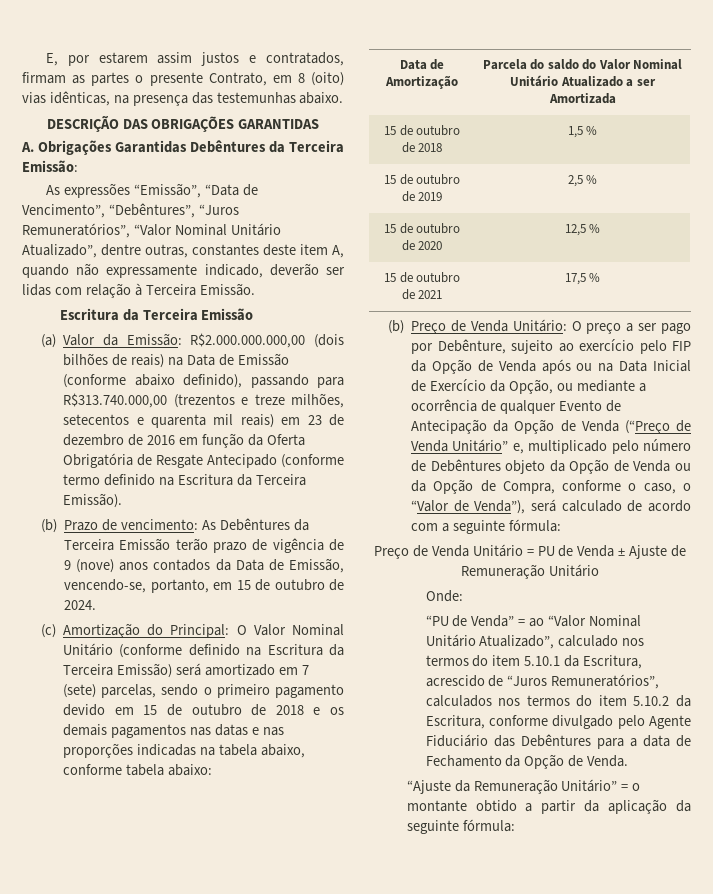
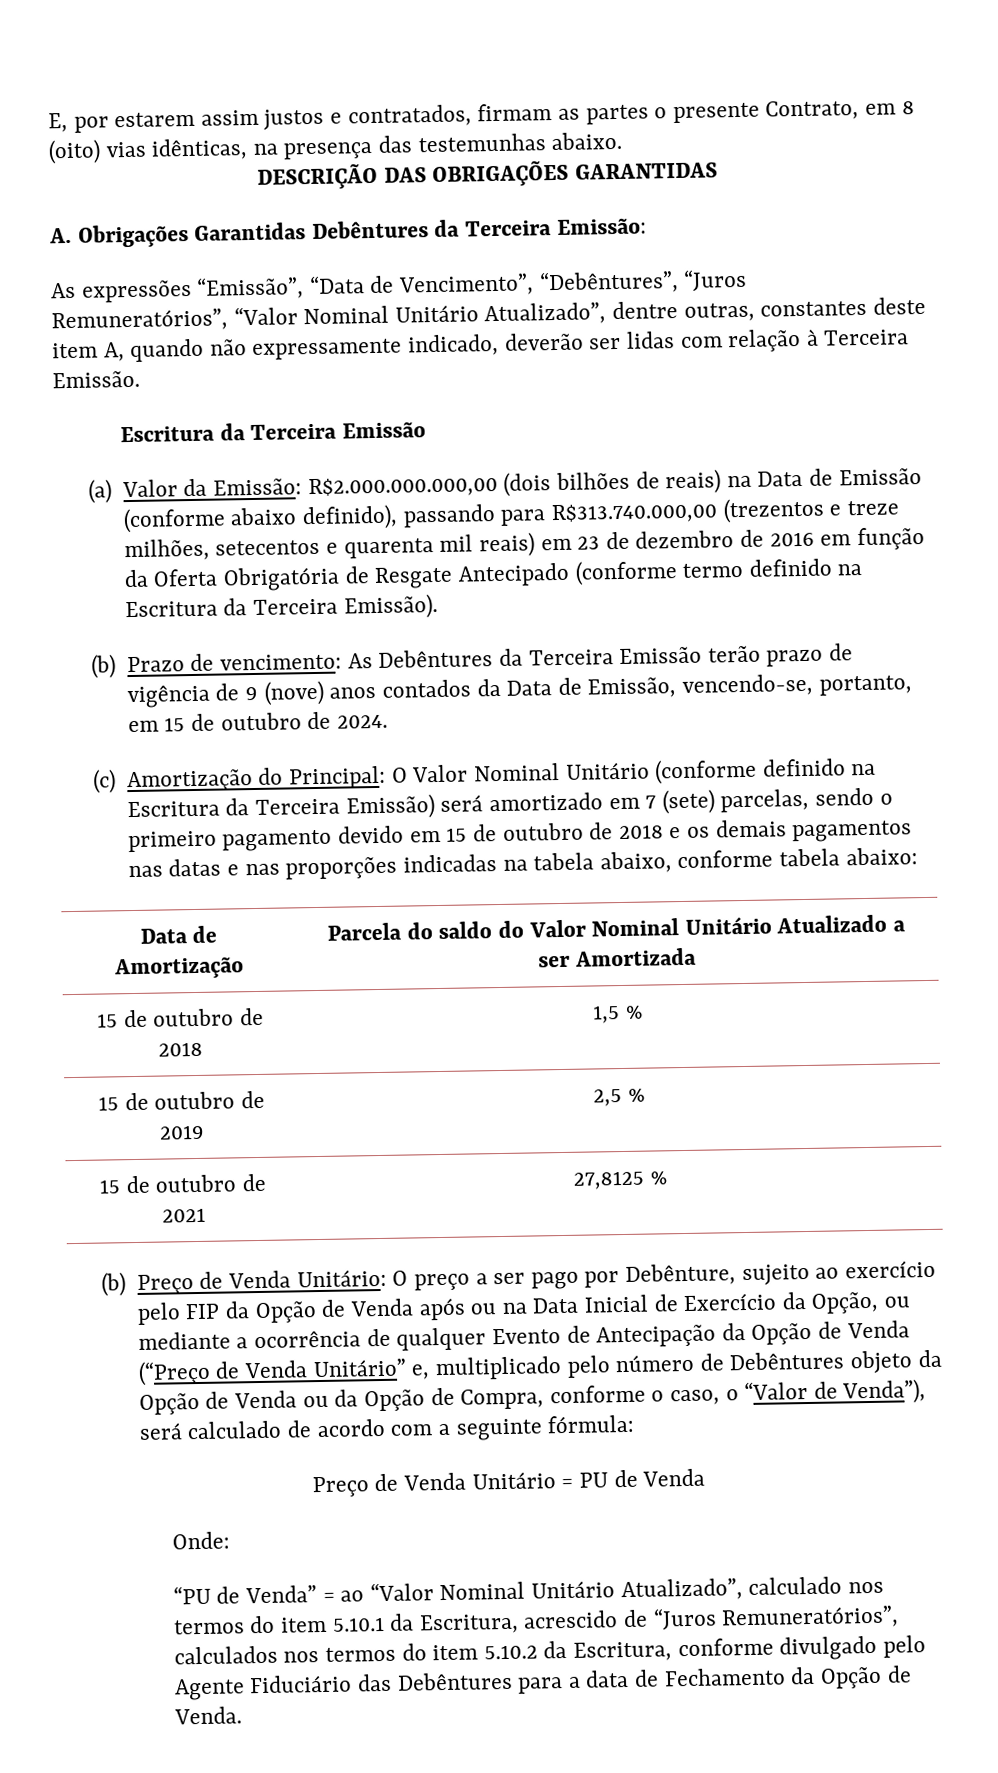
[383,223,461,234] [401,240,443,251] [564,224,601,236] // 15 de outubro de 2020 | 12,5 % -> (645, 1095) none
[564,273,586,285] 17,5 -> [573,1170,645,1190] 27,8125
[618,545,687,559] [461,564,599,579] ± Ajuste de Remuneração Unitário -> (706, 1477) none
[406,779,641,794] [406,799,691,814] [406,819,515,834] // “Ajuste da Remuneração Unitário” = o montante obtido a partir da aplicação da seguinte fórmula: -> (242, 1715) none

